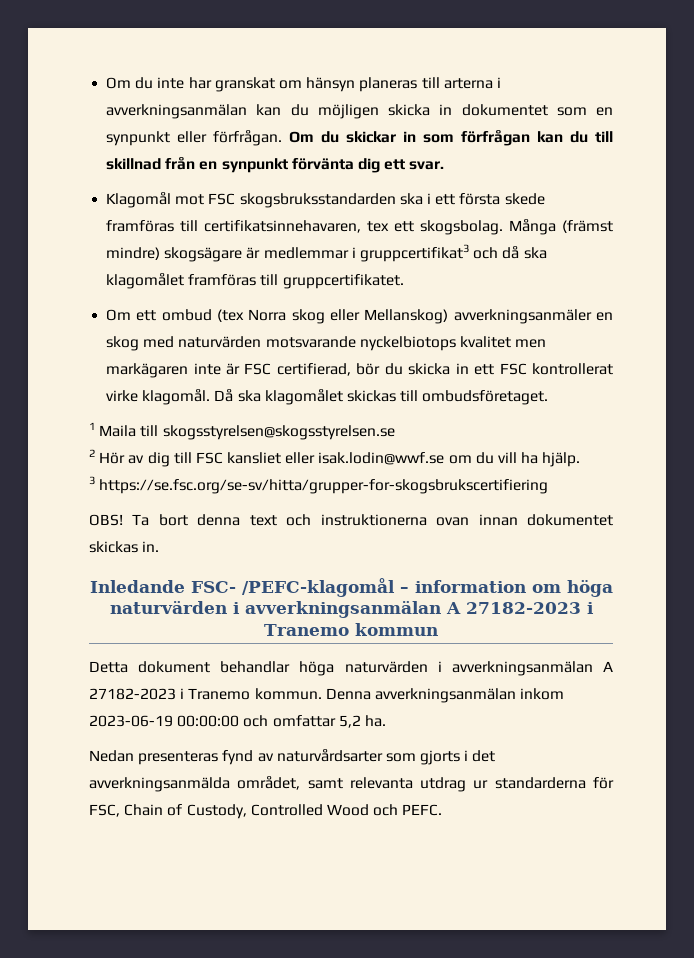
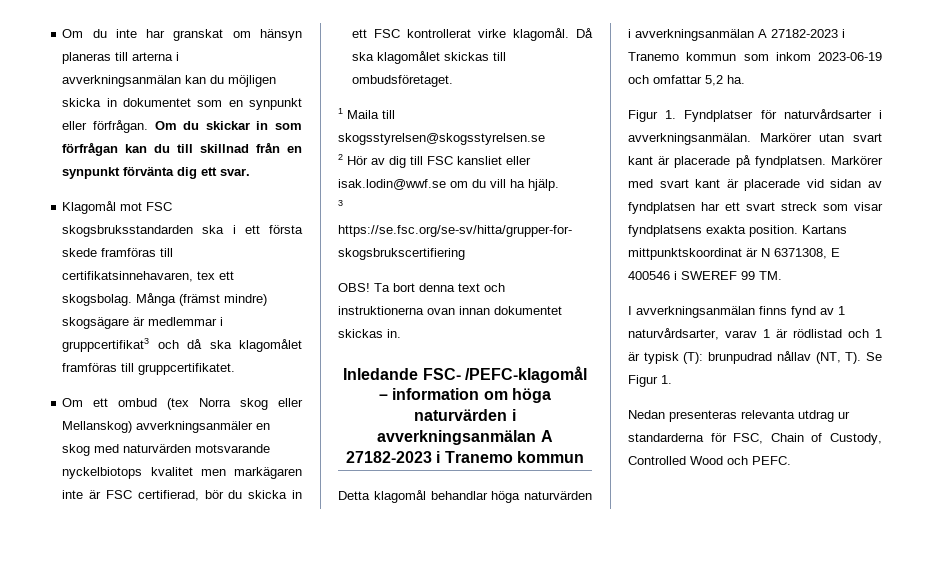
[138,661,211,673] dokument -> [373,490,426,503] klagomål
[254,688,516,703] kommun. Denna avverkningsanmälan -> [686,52,769,61] kommun som
[177,715,240,727] 00:00:00 -> (882, 56) none
[89,749,496,765] [89,776,343,792] Nedan presenteras fynd av naturvårdsarter som gjorts i det avverkningsanmälda området, samt -> [628,109,882,122] [628,133,882,145] [628,155,883,168] [628,179,882,191] [628,202,883,214] [628,225,847,237] [628,248,840,260] [628,271,782,280] [628,306,845,318] [628,328,882,340] [628,351,882,364] [628,375,672,387] [628,410,737,422] Figur 1. Fyndplatser för naturvårdsarter i avverkningsanmälan. Markörer utan svart kant är placerade på fyndplatsen. Markörer med svart kant är placerade vid sidan av fyndplatsen har ett svart streck som visar fyndplatsens exakta position. Kartans mittpunktskoordinat är N 6371308, E 400546 i SWEREF 99 TM. // I avverkningsanmälan finns fynd av 1 naturvårdsarter, varav 1 är rödlistad och 1 är typisk (T): brunpudrad nållav (NT, T). Se Figur 1. // Nedan presenteras

